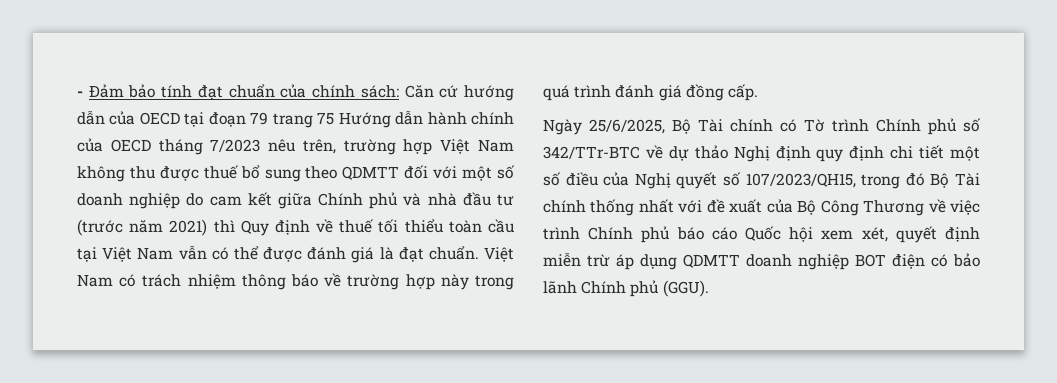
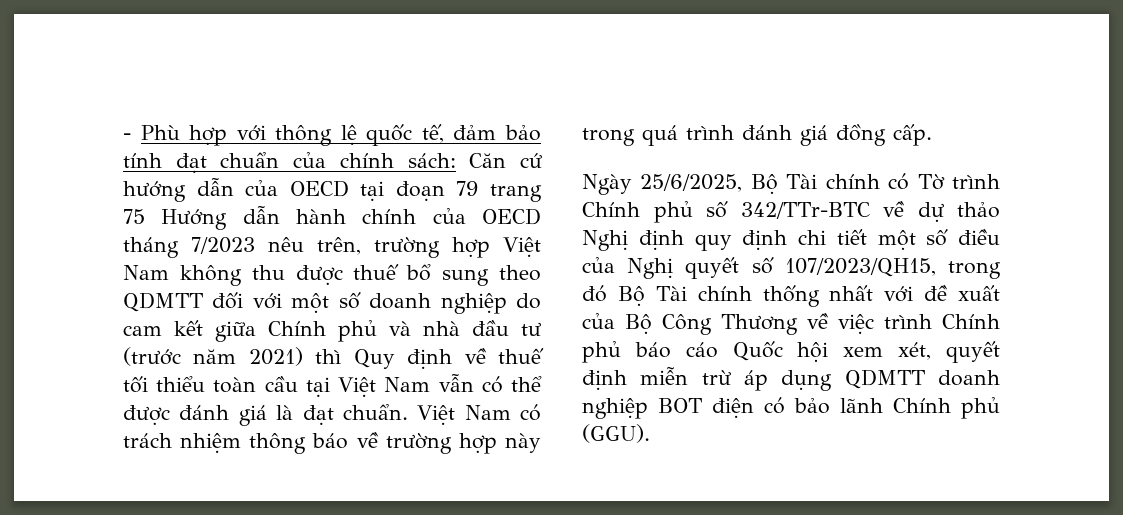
[88,84,124,98] Đảm -> [140,124,497,146] Phù hợp với thông lệ quốc tế, đảm

